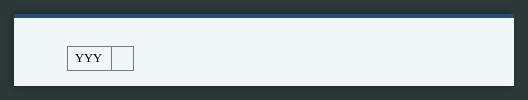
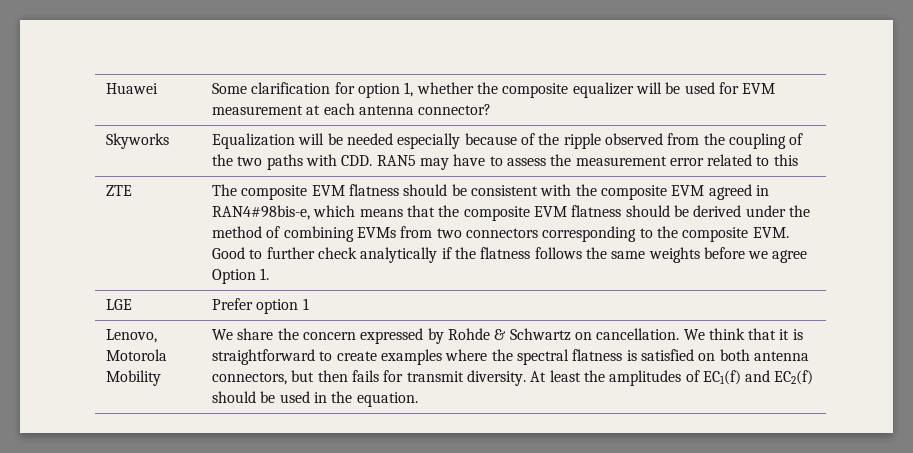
[75,54,103,62] YYY | -> [106,83,159,94] [212,82,776,98] [212,103,492,115] [106,133,170,149] [212,133,804,149] [212,154,798,170] [106,185,133,196] [212,184,769,200] [212,205,810,221] [212,226,789,242] [212,247,808,263] [212,268,270,284] [106,299,133,310] [212,298,309,314] [106,329,158,343] [106,349,168,361] [106,370,162,386] [212,328,803,344] [212,349,809,365] [212,370,814,386] [212,391,418,407] Huawei | Some clarification for option 1, whether the composite equalizer will be used for EVM measurement at each antenna connector? // Skyworks | Equalization will be needed especially because of the ripple observed from the coupling of the two paths with CDD. RAN5 may have to assess the measurement error related to this // ZTE | The composite EVM flatness should be consistent with the composite EVM agreed in RAN4#98bis-e, which means that the composite EVM flatness should be derived under the method of combining EVMs from two connectors corresponding to the composite EVM. Good to further check analytically if the flatness follows the same weights before we agree Option 1. // LGE | Prefer option 1 // Lenovo, Motorola Mobility | We share the concern expressed by Rohde & Schwartz on cancellation. We think that it is straightforward to create examples where the spectral flatness is satisfied on both antenna connectors, but then fails for transmit diversity. At least the amplitudes of EC1(f) and EC2(f) should be used in the equation.

